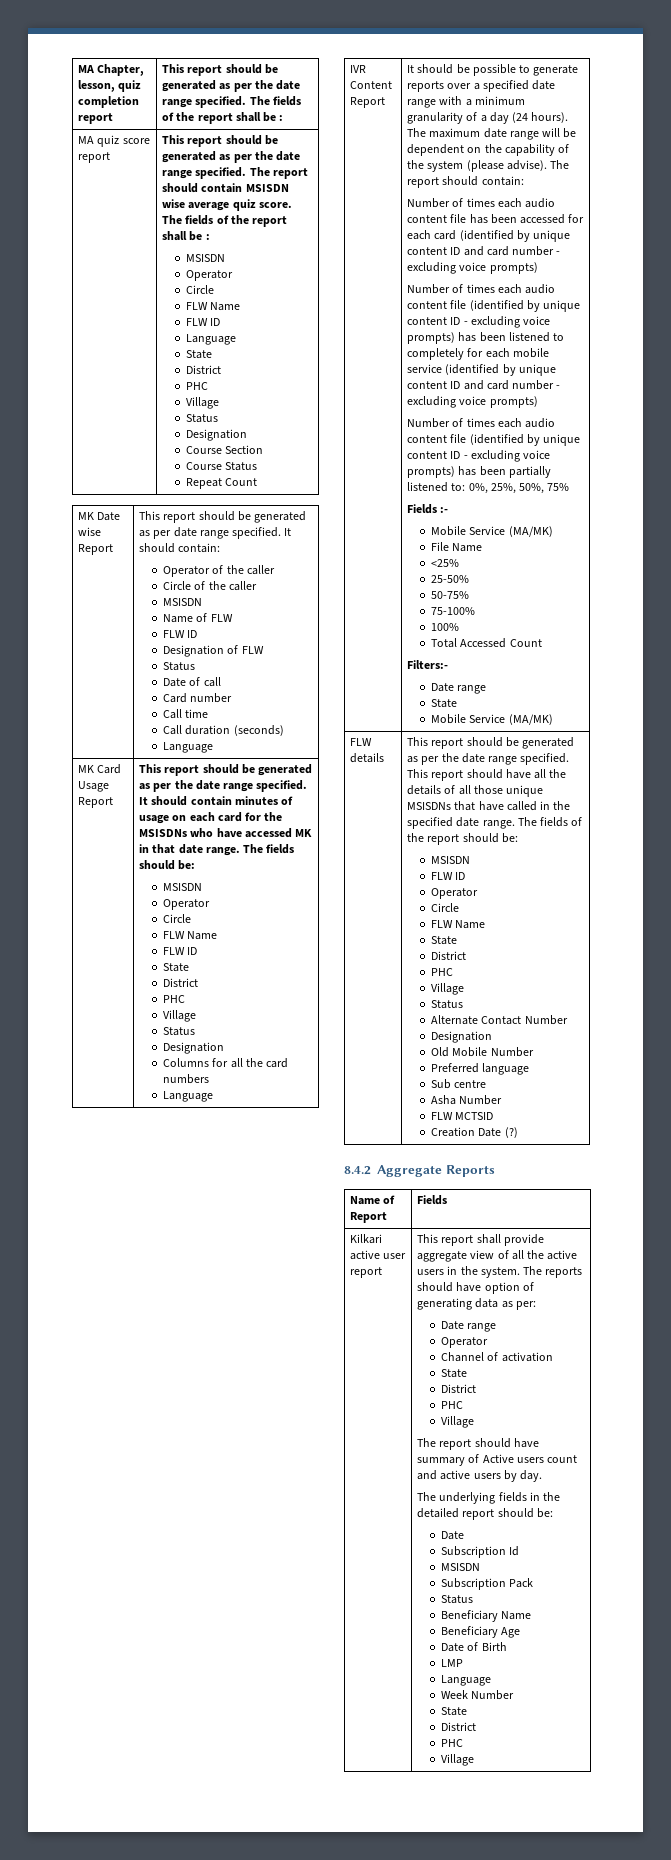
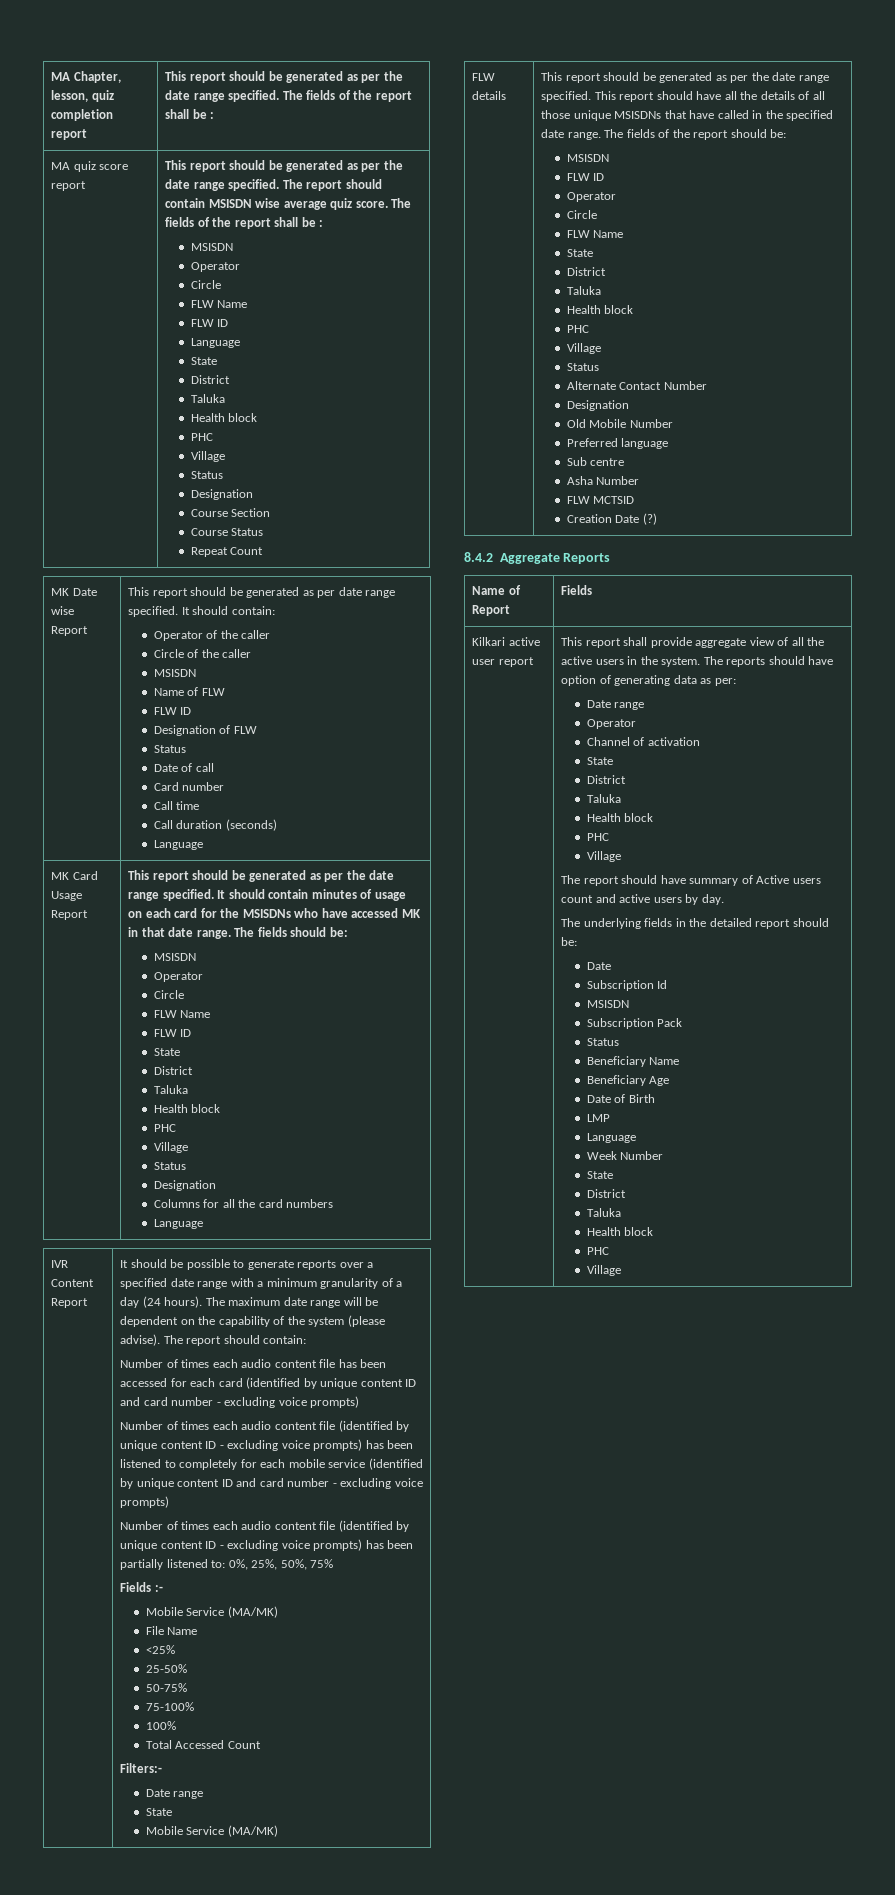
(222, 369) none -> [190,394,225,403] [190,413,258,422] // Taluka // Health block
(199, 982) none -> [153,1085,188,1094] [153,1104,221,1113] // Taluka // Health block
(467, 955) none -> [566,286,601,295] [566,305,634,314] // Taluka // Health block
(477, 1388) none -> [586,794,621,803] [586,813,654,822] // Taluka // Health block
(477, 1726) none -> [586,1208,621,1217] [586,1227,654,1236] // Taluka // Health block

